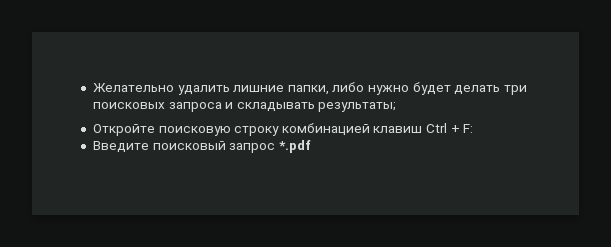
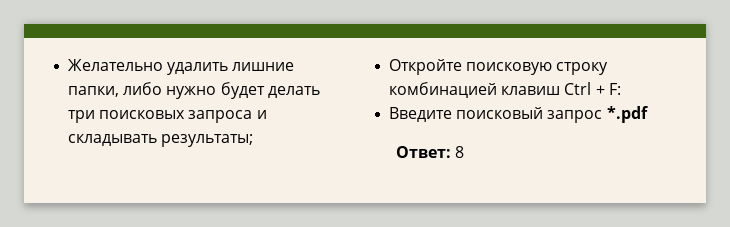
(311, 146) none -> [395,146,464,158] // Ответ: 8

